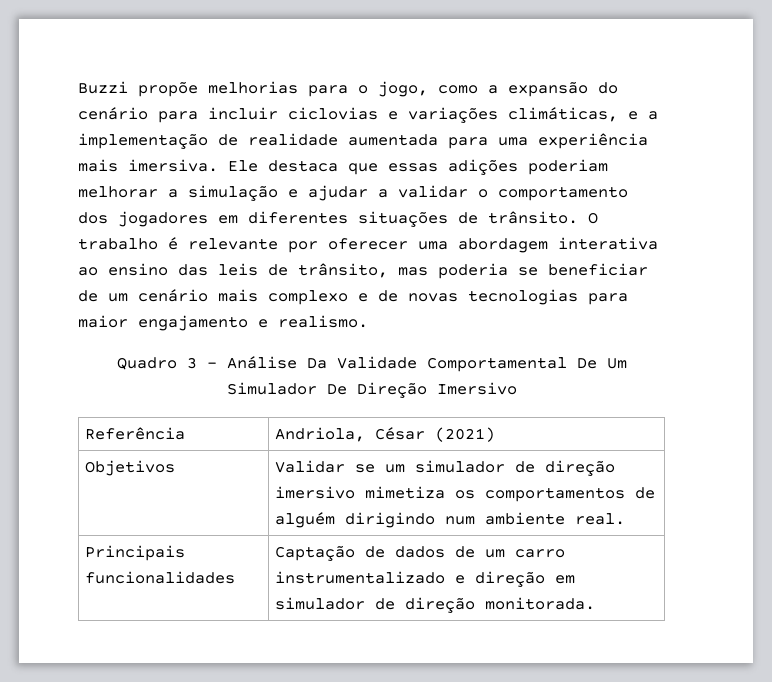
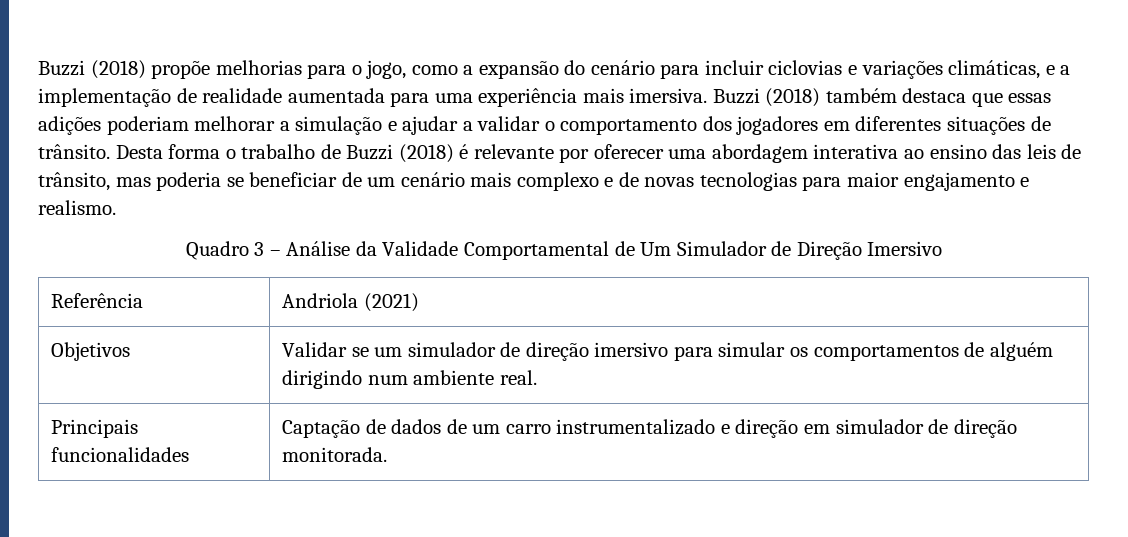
[78,81,128,94] Buzzi -> [38,60,146,79] Buzzi (2018)
[228,160,258,172] Ele -> [712,88,897,107] Buzzi (2018) também
[588,212,598,224] [78,238,158,250] O trabalho -> [115,144,454,163] Desta forma o trabalho de Buzzi (2018)
[306,358,327,369] Da -> [355,241,377,256] da
[576,358,597,369] De -> [614,241,635,256] de
[326,384,347,395] De -> [771,241,792,256] de
[274,427,425,442] Andriola, César -> [282,293,359,308] Andriola
[364,486,445,499] mimetiza -> [673,342,786,361] para simular

